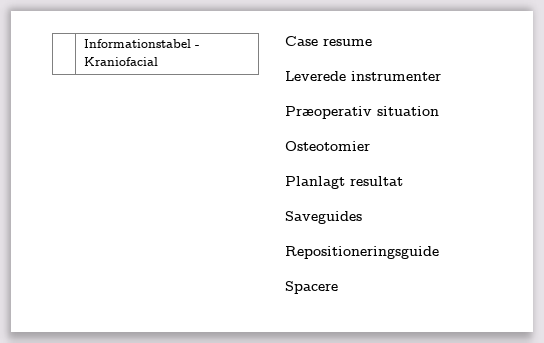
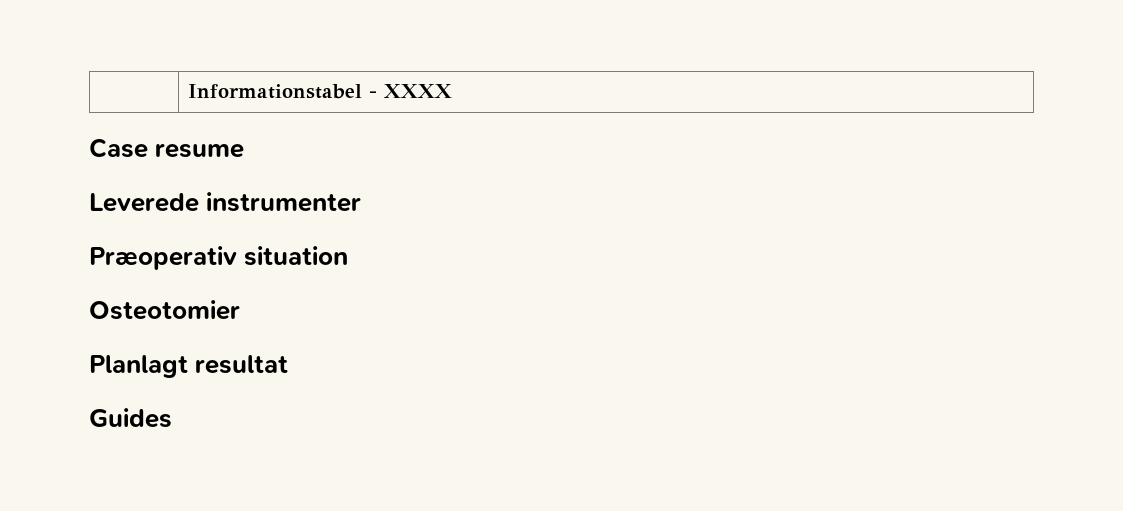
[83,57,158,66] Kraniofacial -> [383,84,452,98] XXXX
[285,211,362,224] [285,246,439,259] [285,281,338,294] Saveguides // Repositioneringsguide // Spacere -> [89,408,172,428] Guides

